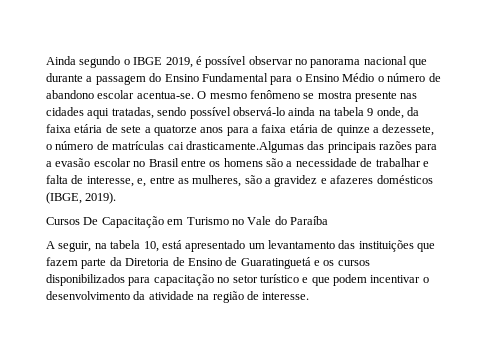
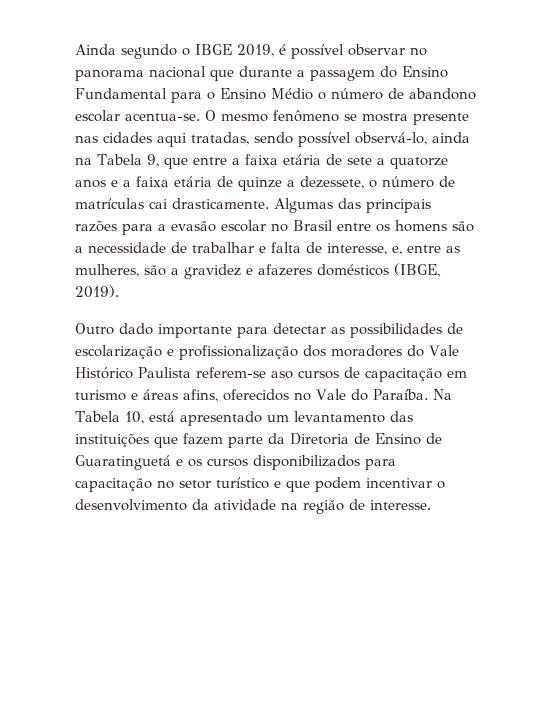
[232,107,285,116] observá-lo -> [355,132,427,145] observá-lo,
[334,107,420,119] tabela 9 onde, da -> [97,154,240,169] Tabela 9, que entre a
[226,127,249,136] para -> [111,180,118,187] e
[185,141,304,153] drasticamente.Algumas -> [172,198,333,213] drasticamente. Algumas
[46,216,328,228] [46,240,141,252] Cursos De Capacitação em Turismo no Vale do Paraíba // A seguir, na tabela -> [75,323,463,338] [75,345,459,360] [75,367,467,382] [75,389,452,402] [75,411,120,422] Outro dado importante para detectar as possibilidades de escolarização e profissionalização dos moradores do Vale Histórico Paulista referem-se aso cursos de capacitação em turismo e áreas afins, oferecidos no Vale do Paraíba. Na Tabela

